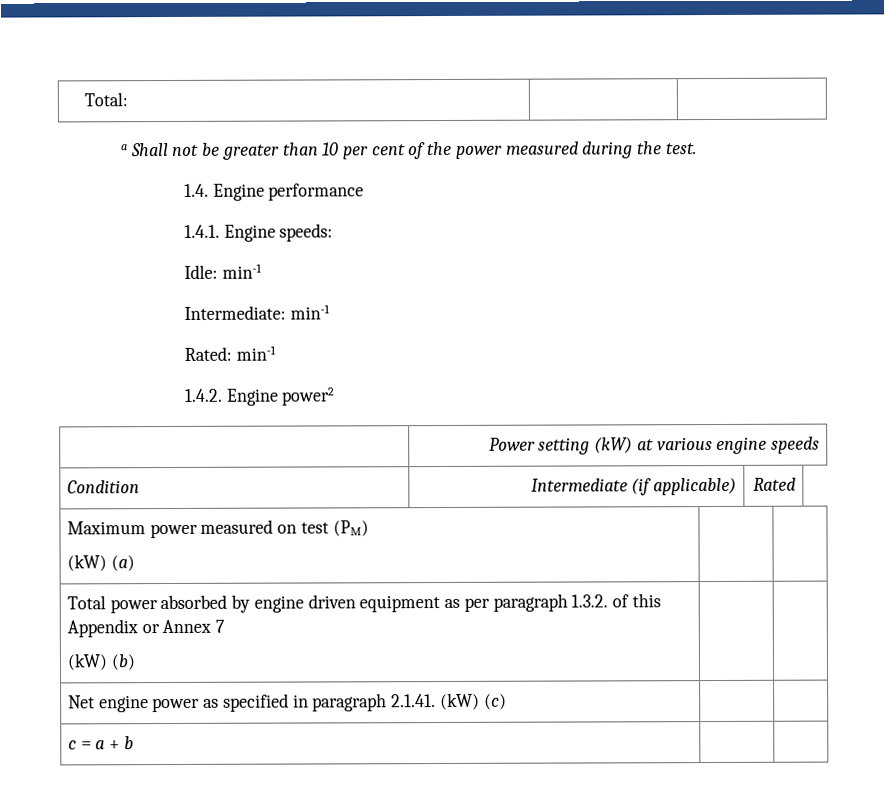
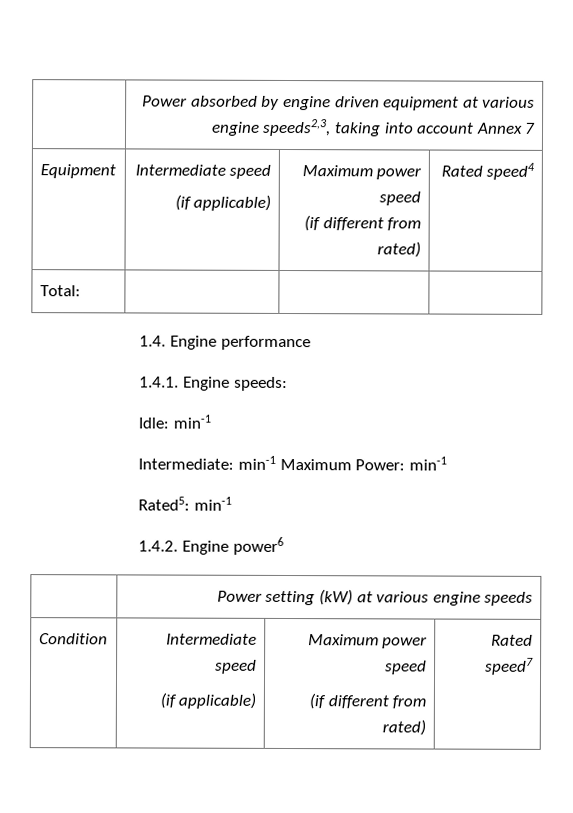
[83,92,128,107] [120,141,697,160] Total: | | // a Shall not be greater than 10 per cent of the power measured during the test. -> [142,95,536,111] [210,118,537,137] [39,164,116,179] [134,164,272,179] [174,194,272,211] [301,165,422,180] [379,191,422,206] [304,215,422,232] [377,241,422,258] [440,162,536,180] [39,285,81,297] | Power absorbed by engine driven equipment at various engine speeds2,3, taking into account Annex 7 // Equipment | Intermediate speed // (if applicable) | Maximum power speed // (if different from rated) | Rated speed4 // Total: | | |
[183,346,232,361] // Rated: -> [279,456,447,471] [138,496,191,511] Maximum Power: min-1 // Rated5:
[281,387,336,406] power2 -> [232,536,284,555] power6
[631,477,737,496] [752,477,796,491] [67,519,369,539] [67,554,135,572] [67,593,661,614] [67,619,226,638] [67,653,135,671] [68,692,507,713] [68,736,134,750] (if applicable) | Rated // Maximum power measured on test (PM) // (kW) (a) | | // Total power absorbed by engine driven equipment as per paragraph 1.3.2. of this Appendix or Annex 7 // (kW) (b) | | // Net engine power as specified in paragraph 2.1.41. (kW) (c) | | // c = a + b | | -> [215,659,258,674] [159,692,257,709] [307,634,428,649] [385,660,428,675] [309,693,427,710] [382,719,427,736] [491,634,534,646] [485,657,535,675] speed // (if applicable) | Maximum power speed // (if different from rated) | Rated speed7

